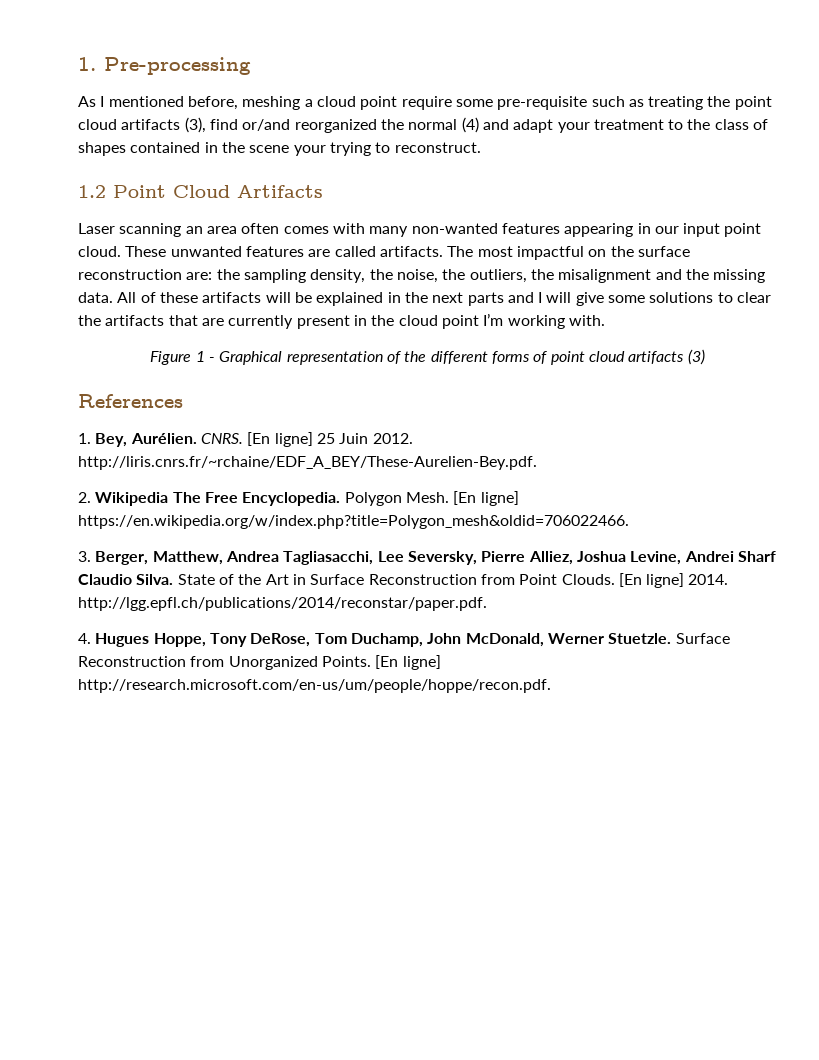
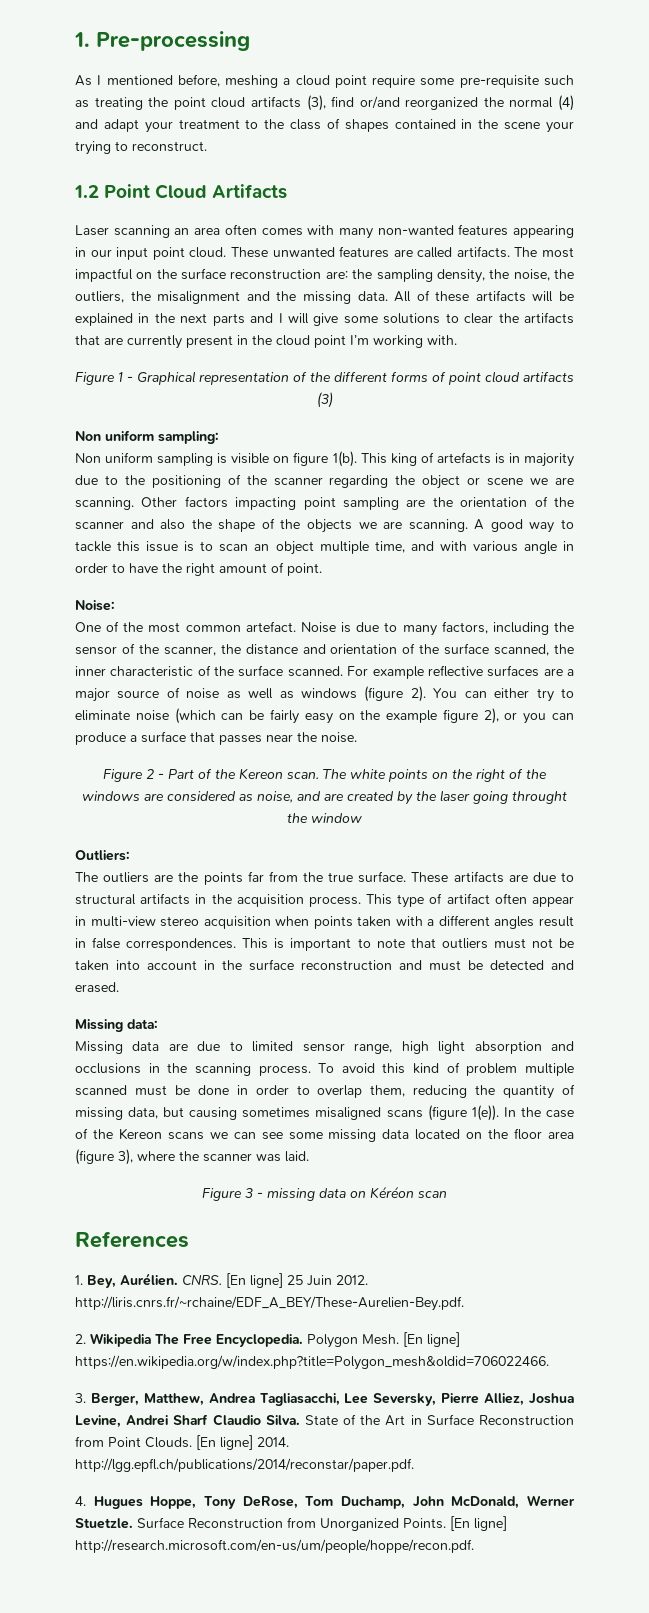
(705, 357) none -> [75,430,219,444] [75,451,574,467] [75,474,574,489] [75,496,574,510] [75,518,574,533] [75,541,574,555] [75,562,322,576] [75,600,115,611] [75,621,574,636] [75,643,574,656] [75,665,575,679] [75,686,574,702] [75,708,574,724] [75,731,357,745] [103,768,547,782] [82,790,567,805] [287,813,362,823] [75,850,130,861] [75,871,575,885] [75,893,574,908] [75,915,574,929] [75,937,574,951] [75,959,574,971] [75,982,119,993] [75,1019,158,1032] [75,1041,574,1054] [75,1062,574,1076] [75,1084,575,1099] [75,1105,574,1121] [75,1128,574,1142] [75,1149,309,1165] [202,1186,447,1201] // Non uniform sampling: // Non uniform sampling is visible on figure 1(b). This king of artefacts is in majority due to the positioning of the scanner regarding the object or scene we are scanning. Other factors impacting point sampling are the orientation of the scanner and also the shape of the objects we are scanning. A good way to tackle this issue is to scan an object multiple time, and with various angle in order to have the right amount of point. // Noise: // One of the most common artefact. Noise is due to many factors, including the sensor of the scanner, the distance and orientation of the surface scanned, the inner characteristic of the surface scanned. For example reflective surfaces are a major source of noise as well as windows (figure 2). You can either try to eliminate noise (which can be fairly easy on the example figure 2), or you can produce a surface that passes near the noise. // Figure 2 - Part of the Kereon scan. The white points on the right of the windows are considered as noise, and are created by the laser going throught the window // Outliers: // The outliers are the points far from the true surface. These artifacts are due to structural artifacts in the acquisition process. This type of artifact often appear in multi-view stereo acquisition when points taken with a different angles result in false correspondences. This is important to note that outliers must not be taken into account in the surface reconstruction and must be detected and erased. // Missing data: // Missing data are due to limited sensor range, high light absorption and occlusions in the scanning process. To avoid this kind of problem multiple scanned must be done in order to overlap them, reducing the quantity of missing data, but causing sometimes misaligned scans (figure 1(e)). In the case of the Kereon scans we can see some missing data located on the floor area (figure 3), where the scanner was laid. // Figure 3 - missing data on Kéréon scan

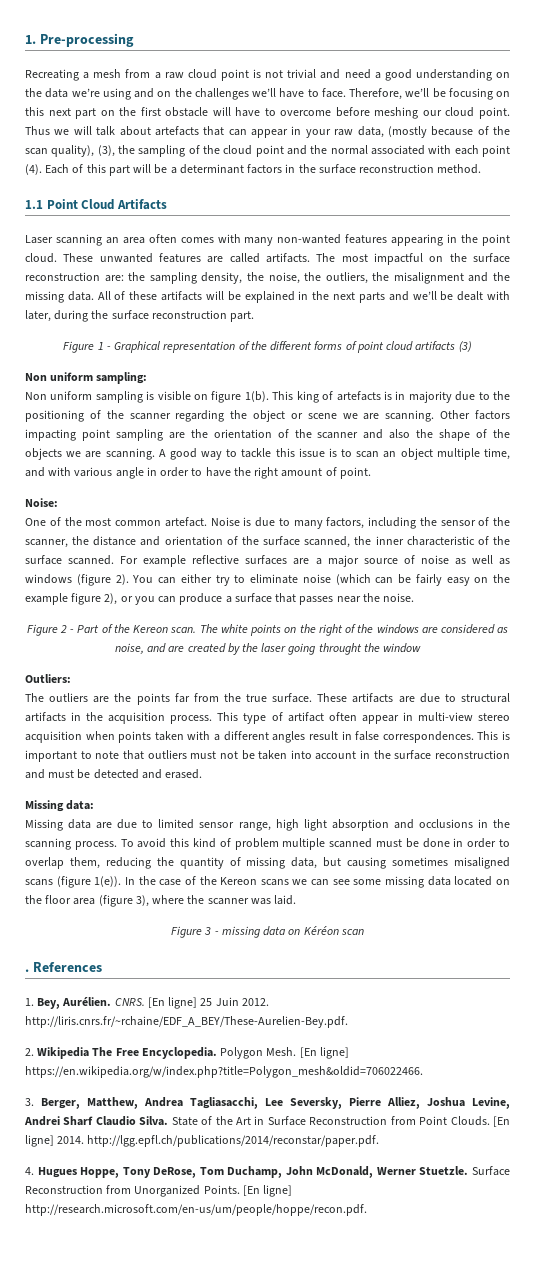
[75,74,574,88] [75,95,574,111] [75,118,575,133] [75,141,207,155] [74,185,99,198] As I mentioned before, meshing a cloud point require some pre-requisite such as treating the point cloud artifacts (3), find or/and reorganized the normal (4) and adapt your treatment to the class of shapes contained in the scene your trying to reconstruct. // 1.2 -> [25,69,510,81] [25,88,510,100] [25,107,511,119] [25,126,510,138] [25,145,510,157] [25,164,482,176] [25,200,43,209] Recreating a mesh from a raw cloud point is not trivial and need a good understanding on the data we’re using and on the challenges we’ll have to face. Therefore, we’ll be focusing on this next part on the first obstacle will have to overcome before meshing our cloud point. Thus we will talk about artefacts that can appear in your raw data, (mostly because of the scan quality), (3), the sampling of the cloud point and the normal associated with each point (4). Each of this part will be a determinant factors in the surface reconstruction method. // 1.1
[90,247,149,260] our input -> [461,234,479,243] the
[278,312,574,326] [75,335,457,349] I will give some solutions to clear the artifacts that are currently present in the cloud point I’m working with. -> [412,291,510,301] [25,310,255,322] we’ll be dealt with later, during the surface reconstruction part.
(447, 1194) none -> [25,969,29,972] .

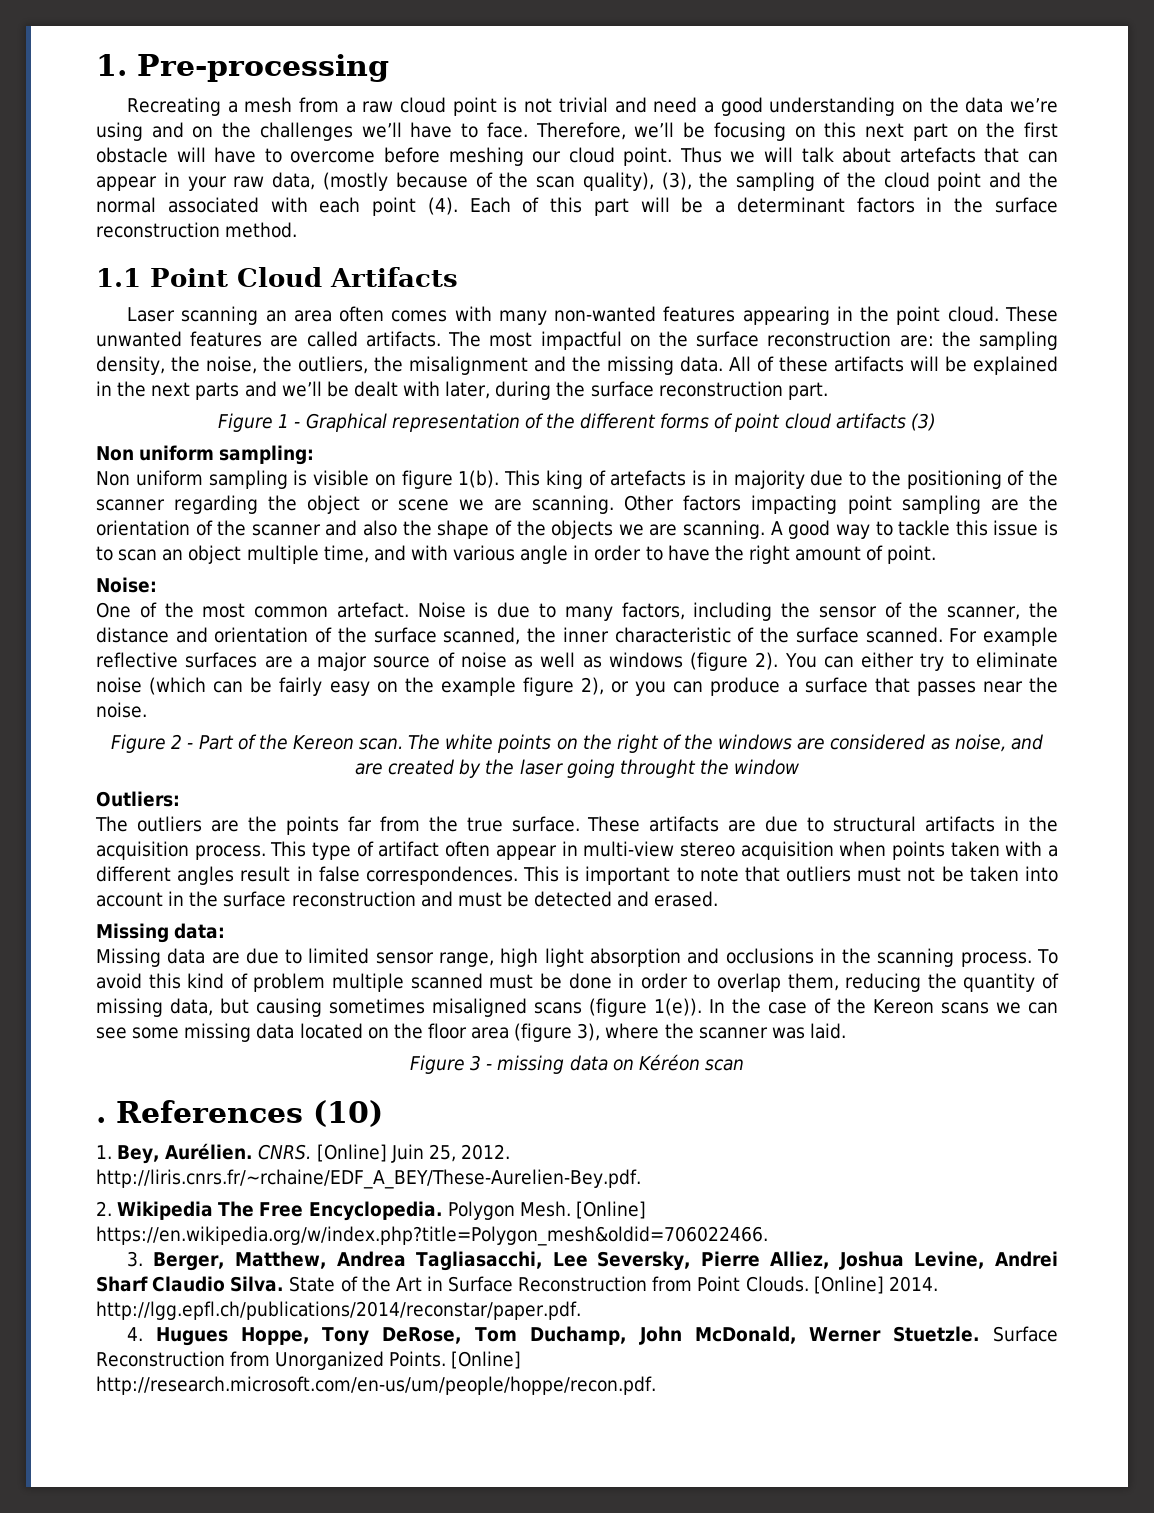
(102, 967) none -> [313,1100,383,1127] (10)
[147,997,239,1009] [En ligne] 25 Juin -> [316,1144,456,1163] [Online] Juin 25,
[299,1047,349,1059] [En ligne] -> [575,1201,646,1219] [Online]
[493,1116,510,1127] [25,1135,54,1147] [En ligne] -> [813,1276,884,1294] [Online]
[242,1185,293,1197] [En ligne] -> [451,1351,522,1369] [Online]

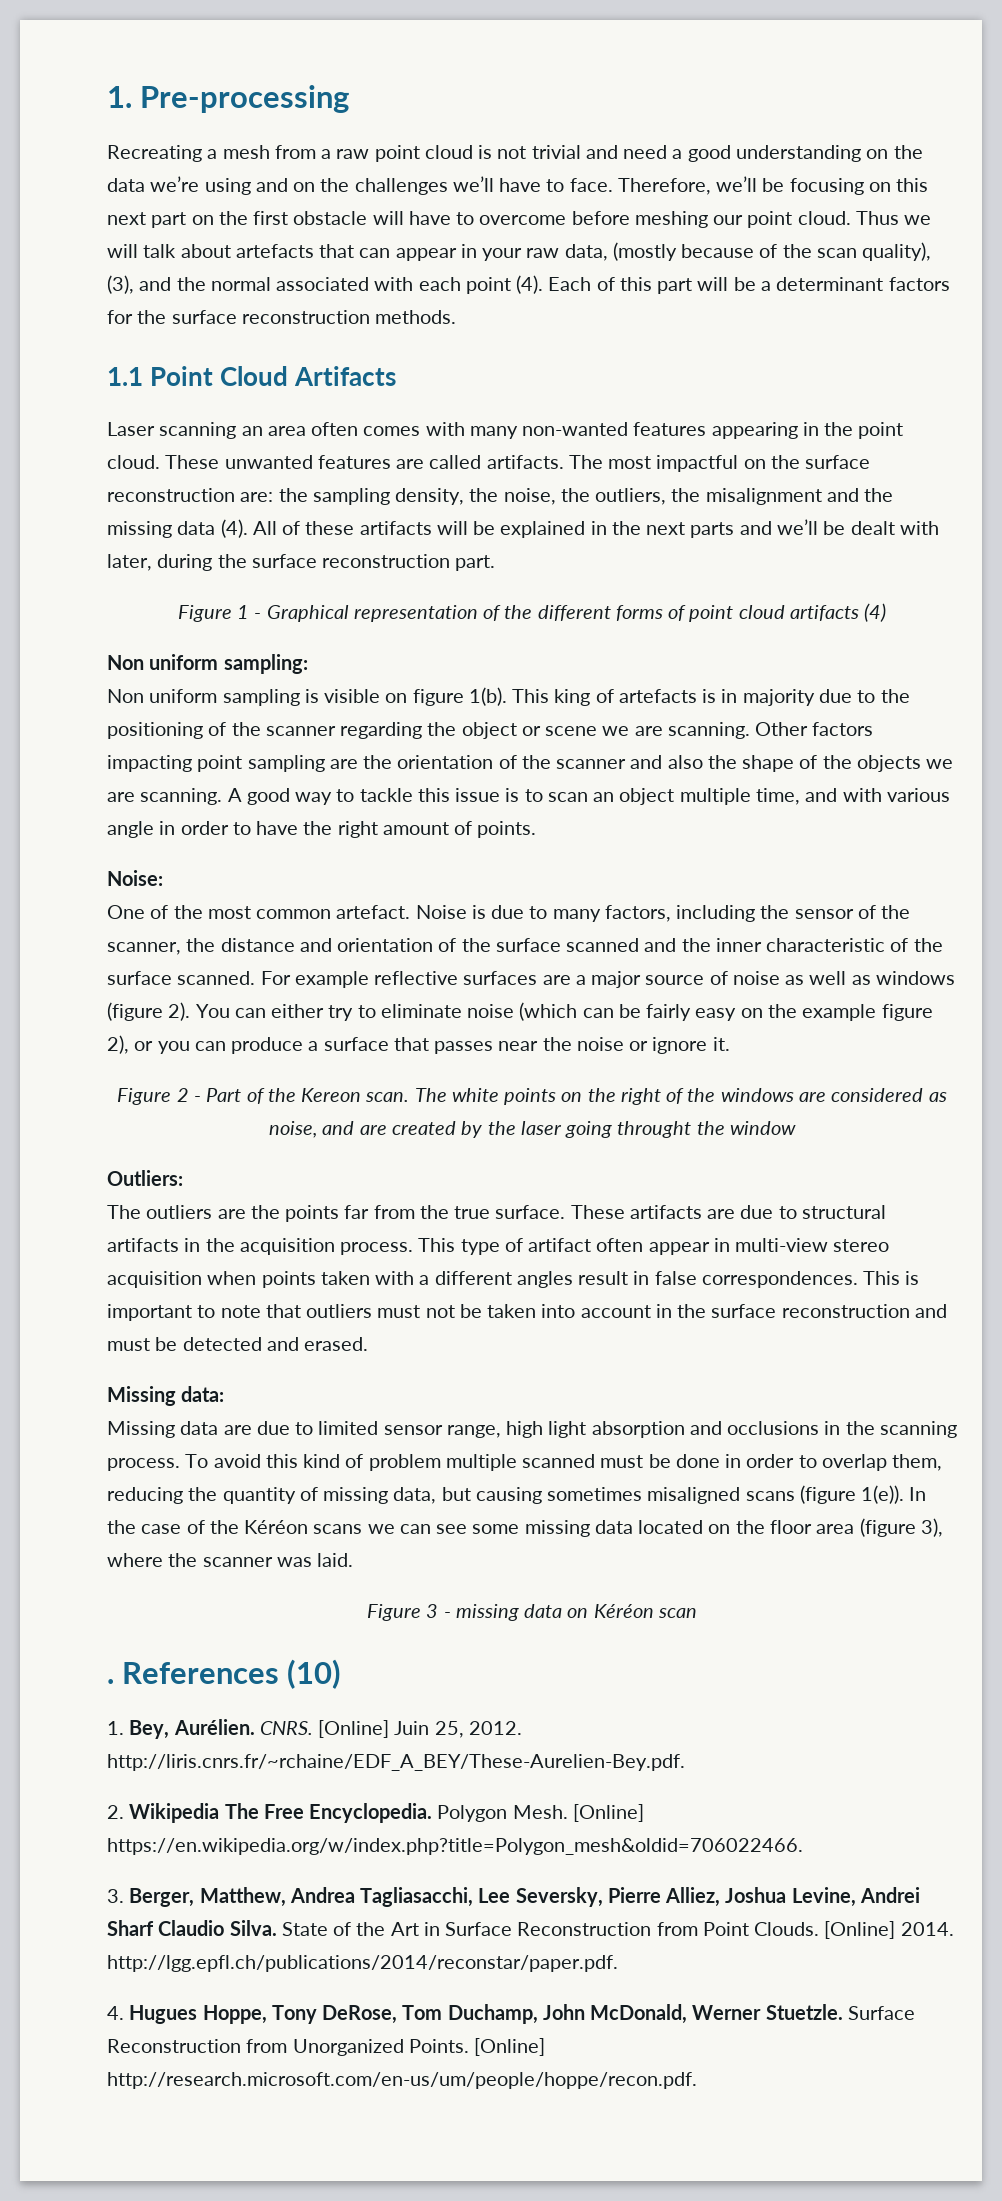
[400,97,497,116] cloud point -> [374,145,473,162] point cloud
[568,147,673,166] cloud point. -> [747,211,851,228] point cloud.
[699,172,982,191] the sampling of the cloud point -> (134, 284) none
[926,197,1058,213] [96,222,298,238] in the surface reconstruction method. -> [107,310,457,324] for the surface reconstruction methods.
[680,356,723,372] data. -> [177,519,248,538] data (4).
[910,413,936,431] (3) -> [864,603,887,622] (4)
[887,545,937,564] point. -> [477,821,537,838] points.
[443,627,521,645] scanned, -> [566,938,677,952] scanned and
[96,702,147,718] noise. -> [576,1037,730,1054] noise or ignore it.
[873,999,935,1014] Kereon -> [244,1520,309,1534] Kéréon

